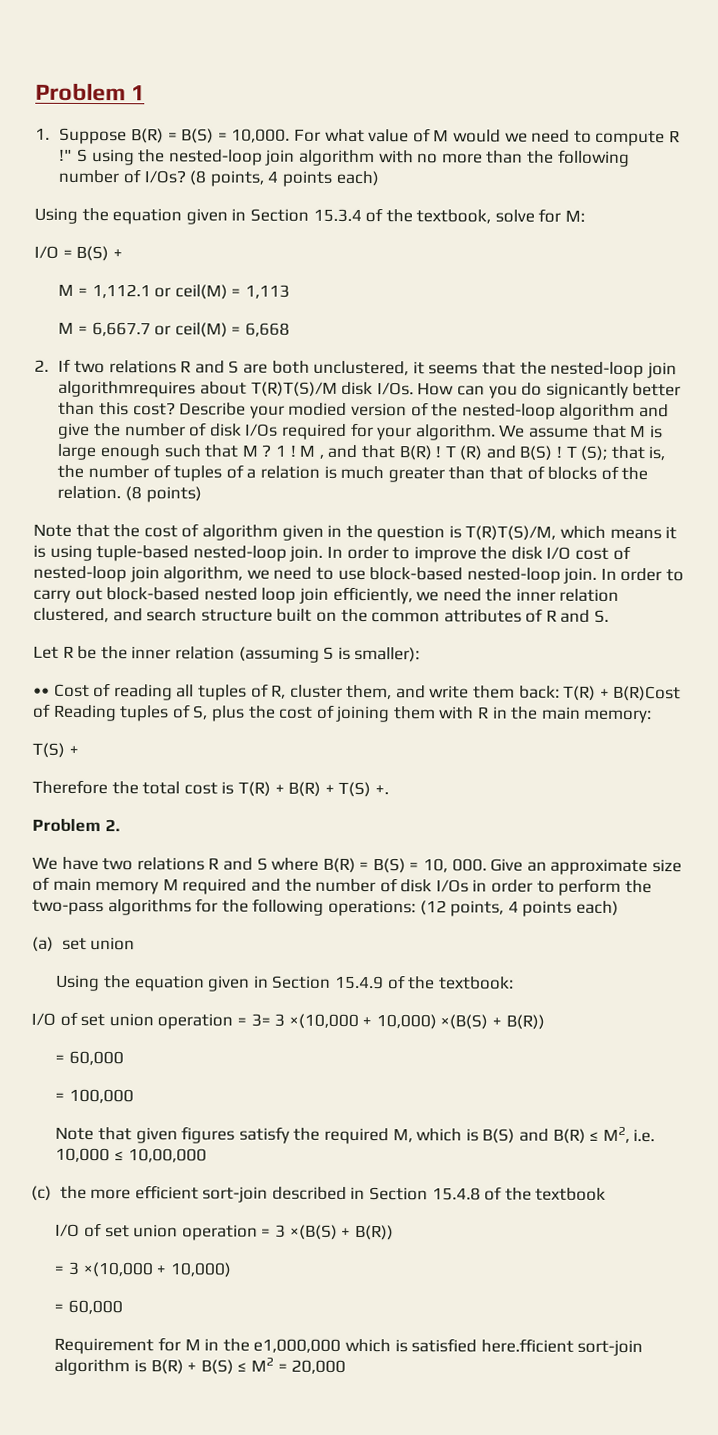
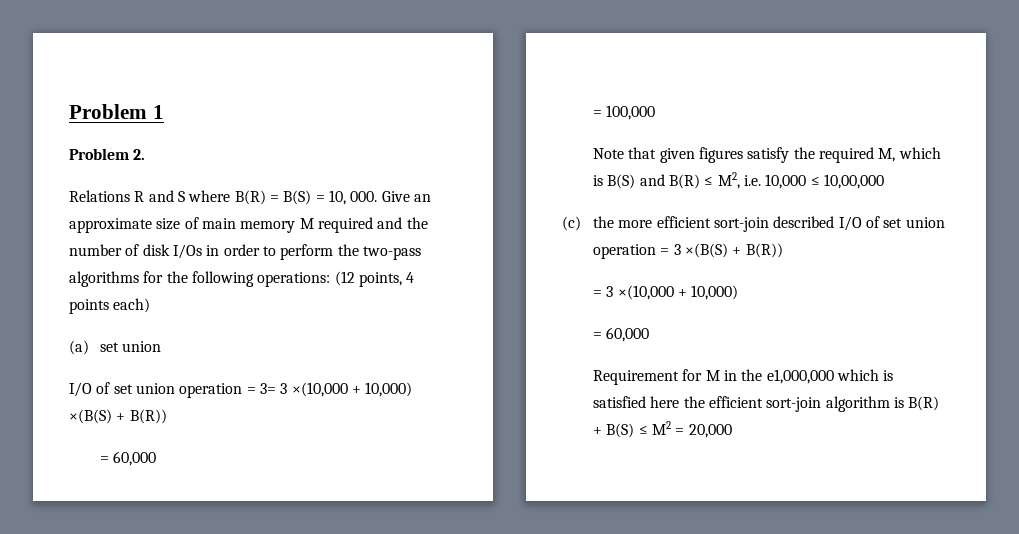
[35,127,680,147] [59,148,630,167] [58,169,380,187] [34,207,586,225] [34,245,123,262] [58,283,290,300] [58,321,290,338] [34,358,677,379] [58,380,682,399] [58,401,669,421] [58,422,663,441] [57,443,666,461] [57,464,649,483] [57,485,202,503] [33,523,678,542] [33,544,631,563] [33,565,685,584] [33,586,620,605] [33,607,610,623] [33,645,421,663] [33,683,682,702] [32,703,653,724] [32,742,79,758] [32,779,389,798] [32,818,120,833] [32,856,205,871] 1. Suppose B(R) = B(S) = 10,000. For what value of M would we need to compute R !" S using the nested-loop join algorithm with no more than the following number of I/Os? (8 points, 4 points each) // Using the equation given in Section 15.3.4 of the textbook, solve for M: // I/O = B(S) + // M = 1,112.1 or ceil(M) = 1,113 // M = 6,667.7 or ceil(M) = 6,668 // 2. If two relations R and S are both unclustered, it seems that the nested-loop join algorithmrequires about T(R)T(S)/M disk I/Os. How can you do signicantly better than this cost? Describe your modied version of the nested-loop algorithm and give the number of disk I/Os required for your algorithm. We assume that M is large enough such that M ? 1 ! M , and that B(R) ! T (R) and B(S) ! T (S); that is, the number of tuples of a relation is much greater than that of blocks of the relation. (8 points) // Note that the cost of algorithm given in the question is T(R)T(S)/M, which means it is using tuple-based nested-loop join. In order to improve the disk I/O cost of nested-loop join algorithm, we need to use block-based nested-loop join. In order to carry out block-based nested loop join efficiently, we need the inner relation clustered, and search structure built on the common attributes of R and S. // Let R be the inner relation (assuming S is smaller): // •• Cost of reading all tuples of R, cluster them, and write them back: T(R) + B(R)Cost of Reading tuples of S, plus the cost of joining them with R in the main memory: // T(S) + // Therefore the total cost is T(R) + B(R) + T(S) +. // Problem 2. // We have two relations -> [69,148,146,160] [69,190,130,202] Problem 2. // Relations
[55,974,514,992] // Using the equation given in Section 15.4.9 of the textbook: -> (162, 346) none
[350,1186,607,1201] in Section 15.4.8 of the textbook // -> (835, 222) none
[480,1338,574,1353] here.fficient -> [650,396,763,408] here the efficient

